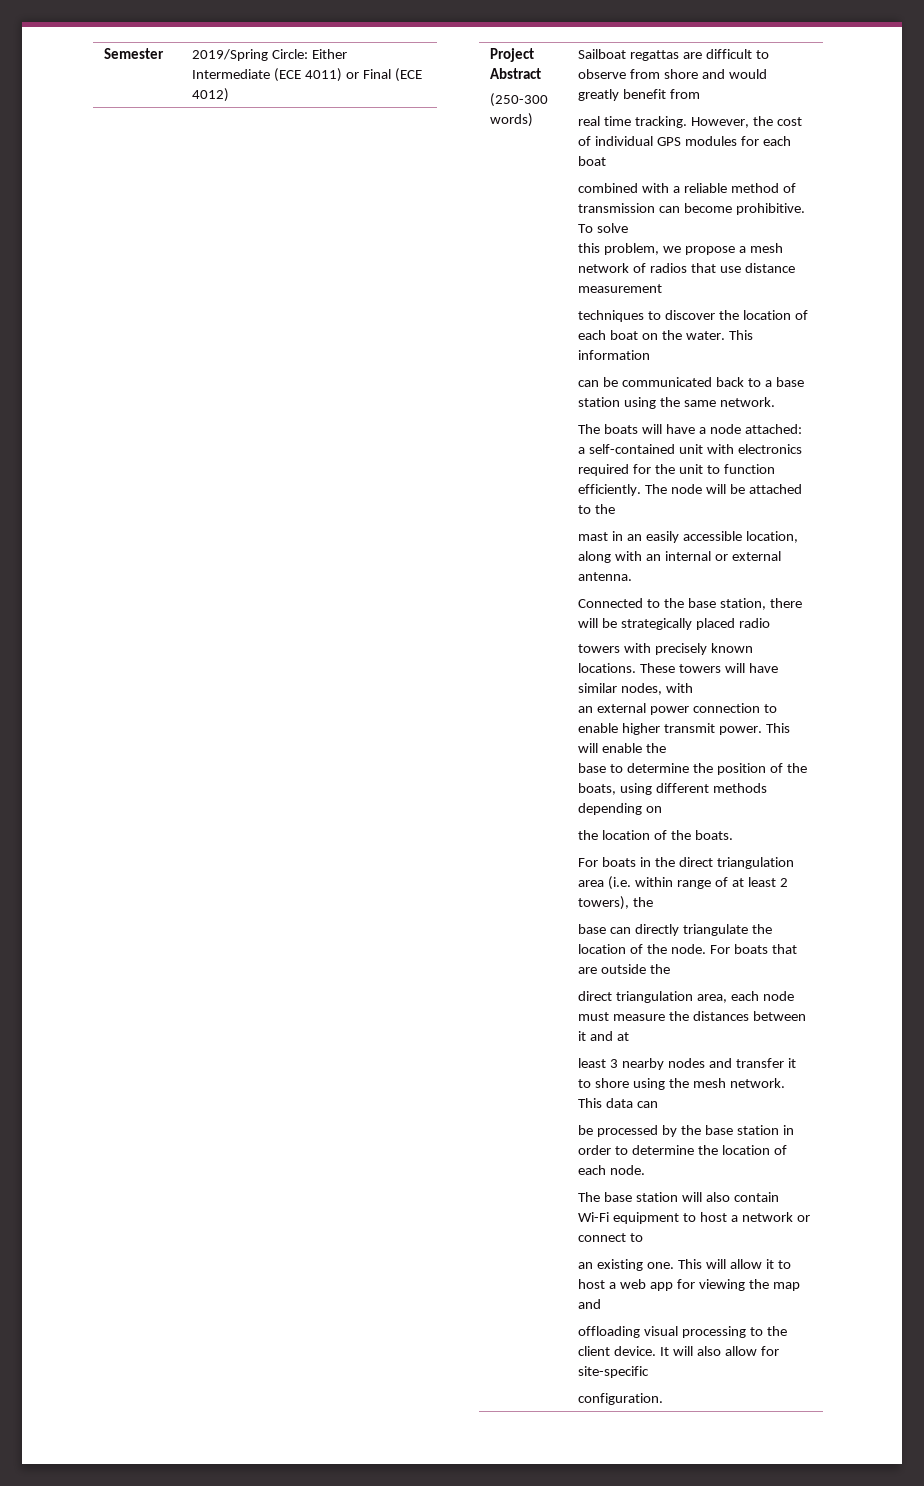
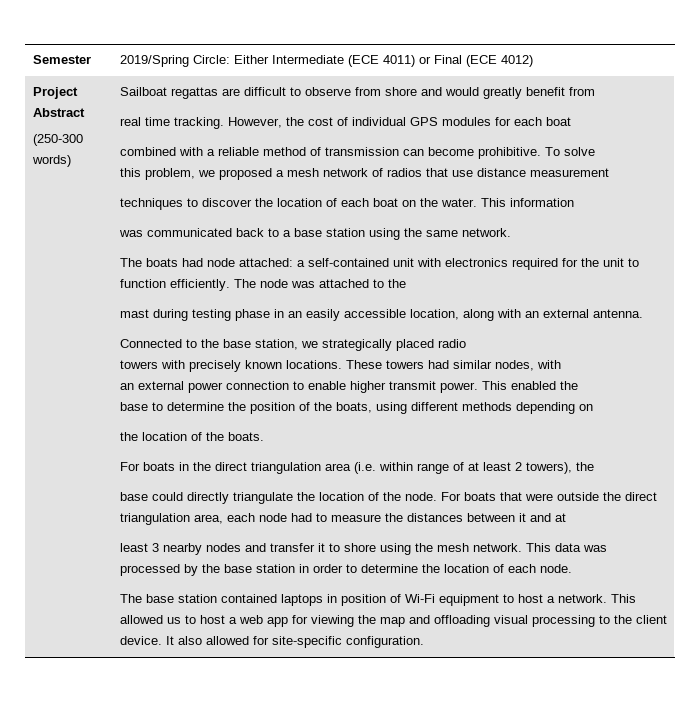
[685,246,736,255] propose -> [218,168,272,180] proposed
[578,377,619,387] can be -> [118,230,143,237] was
[642,424,707,434] will have a -> [181,258,203,267] had
[706,484,746,494] will be -> [290,281,315,288] was
(609, 536) none -> [152,309,270,321] during testing phase
[665,551,729,561] internal or -> (539, 314) none
[770,598,803,608] [578,618,618,628] there will be -> [300,341,318,348] we
[725,663,779,673] will have -> [427,360,449,369] had
[578,743,643,753] will enable -> [510,381,556,390] enabled
[610,927,632,934] can -> [151,492,183,501] could
[578,967,598,974] are -> [524,493,553,501] were
(671, 969) // -> (621, 496) none
[578,1012,610,1021] must -> [290,513,327,522] had to
[637,1101,659,1108] [578,1125,594,1135] can // be -> [582,545,607,552] was
[682,1192,780,1202] will also contain -> [220,594,401,606] contained laptops in position of
[742,1212,810,1222] [578,1233,644,1242] [578,1259,774,1271] network or connect to // an existing one. This will allow it -> [557,594,636,603] [119,615,181,624] network. This allowed us
(602, 1304) // -> (430, 619) none
[673,1346,758,1356] will also allow -> [177,636,249,645] also allowed
(650, 1372) // -> (342, 642) none

